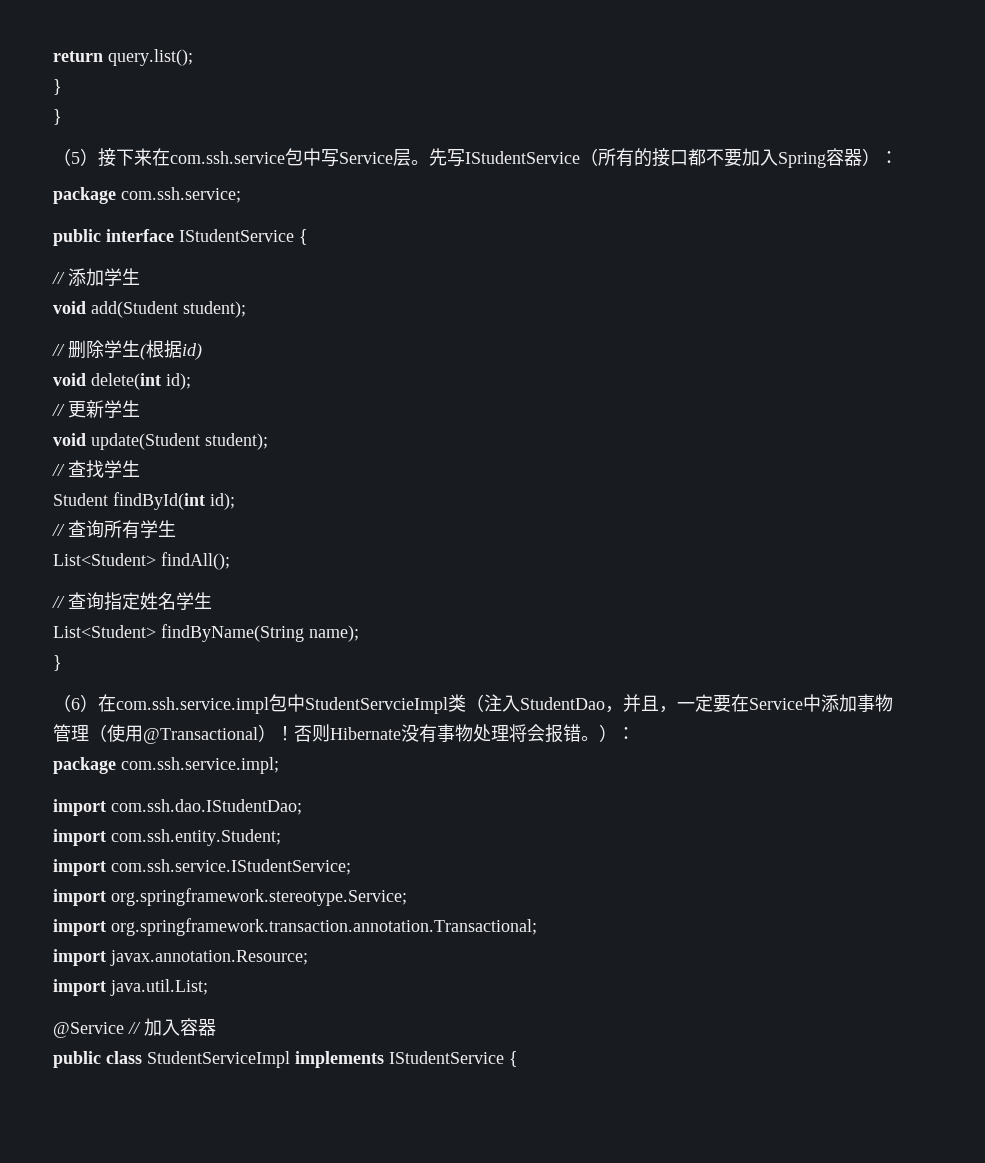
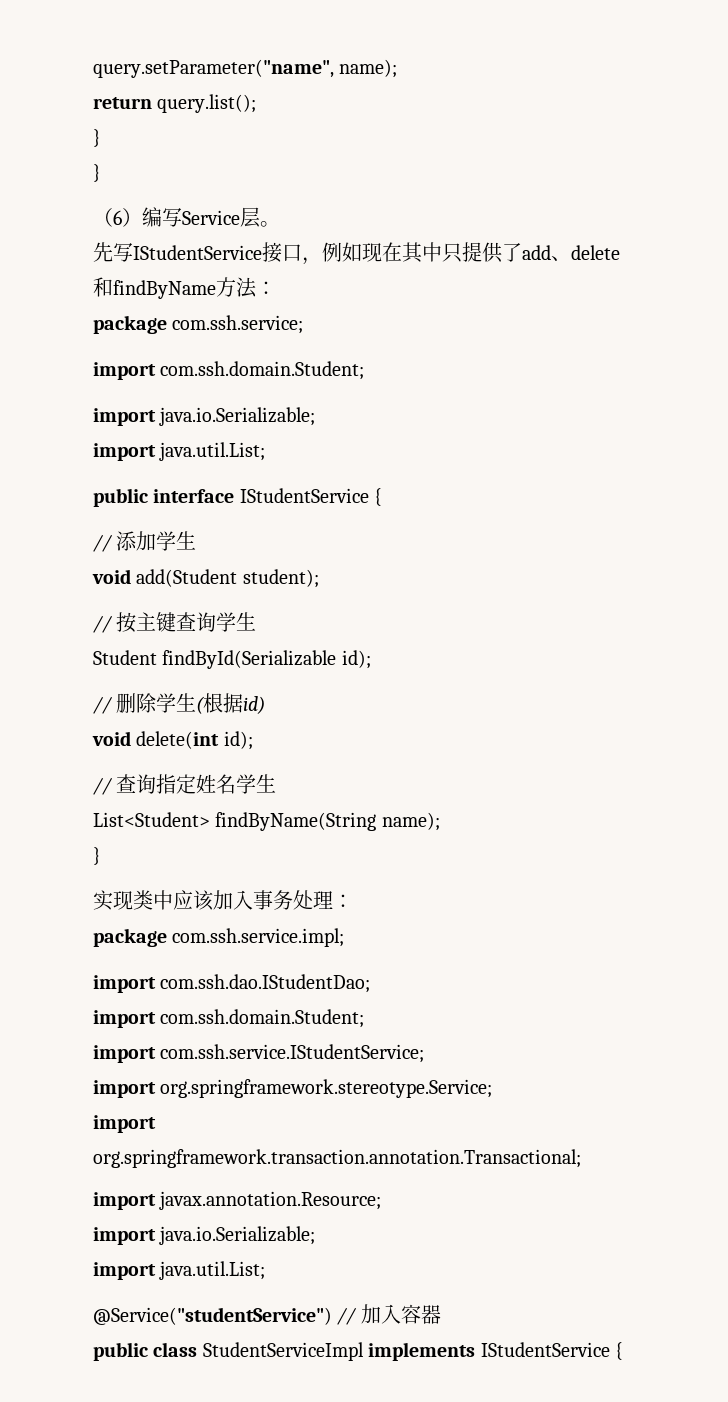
(53, 56) none -> [93,59,398,78] query.setParameter("name", name); //
[71,148,321,167] 5）接下来在com.ssh.service包中 -> [113,207,162,227] 6）编
(429, 162) none -> (280, 224) //
[580,148,898,168] [53,187,241,204] （所有的接口都不要加入Spring容器）： // package com.ssh.service; -> [262,242,620,265] [93,277,276,299] [93,315,304,334] [93,361,365,380] [93,407,316,426] [93,442,266,461] 接口，例如现在其中只提供了add、delete和findByName方法： // package com.ssh.service; // import com.ssh.domain.Student; // import java.io.Serializable; // import java.util.List;
(246, 309) none -> [93,612,257,633] [93,650,371,669] // // 按主键查询学生 // Student findById(Serializable id);
[52,400,140,418] [53,433,268,450] [52,460,140,478] [53,492,235,510] [52,520,176,539] [53,552,230,570] // // 更新学生 // void update(Student student); // // 查找学生 // Student findById(int id); // // 查询所有学生 // List<Student> findAll(); -> (253, 740) none
[53,694,893,714] [53,724,617,744] （6）在com.ssh.service.impl包中StudentServcieImpl类（注入StudentDao，并且，一定要在Service中添加事物管理（使用@Transactional）！否则Hibernate没有事物处理将会报错。） -> [93,890,333,911] 实现类中应该加入事务处理
[111,829,281,846] com.ssh.entity.Student; -> [160,1009,365,1028] com.ssh.domain.Student;
[53,979,208,996] [53,1022,124,1038] // import java.util.List; // @Service -> [93,1226,316,1245] [93,1261,266,1280] [93,1307,332,1325] // import java.io.Serializable; // import java.util.List; // @Service("studentService")

